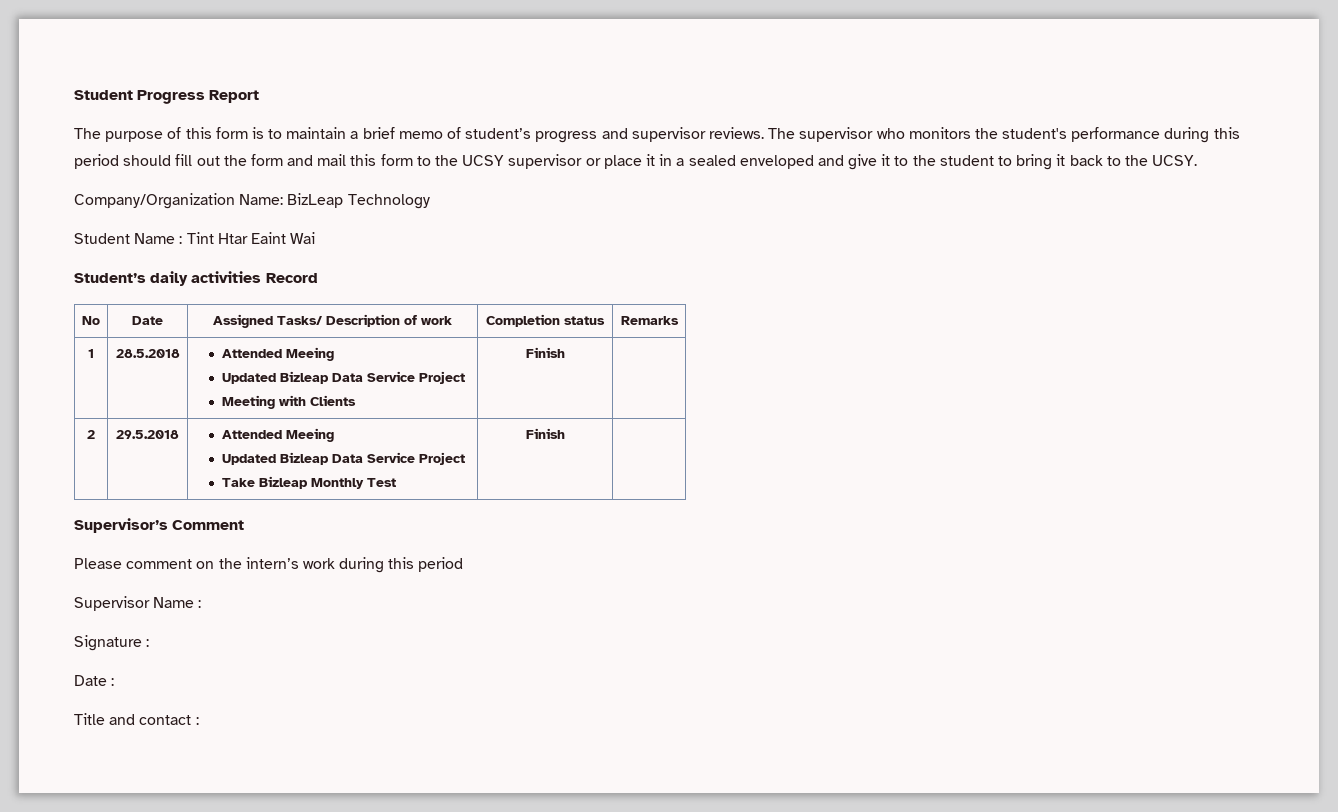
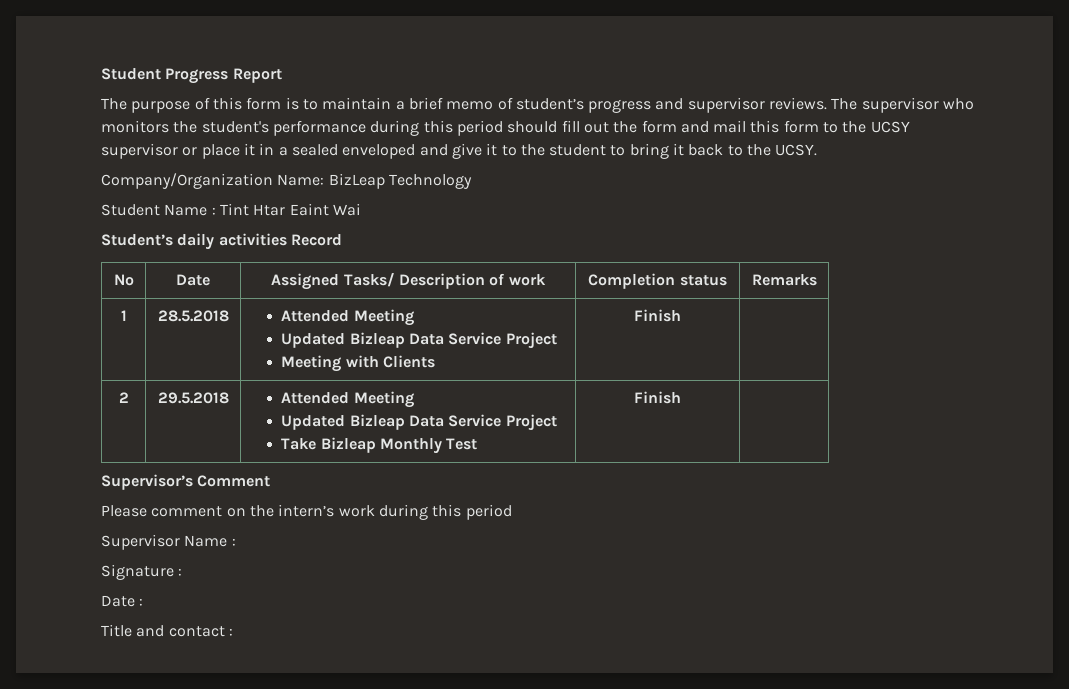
[285,347,334,361] Meeing -> [353,309,414,326] Meeting
[285,428,334,442] Meeing -> [353,391,414,408] Meeting

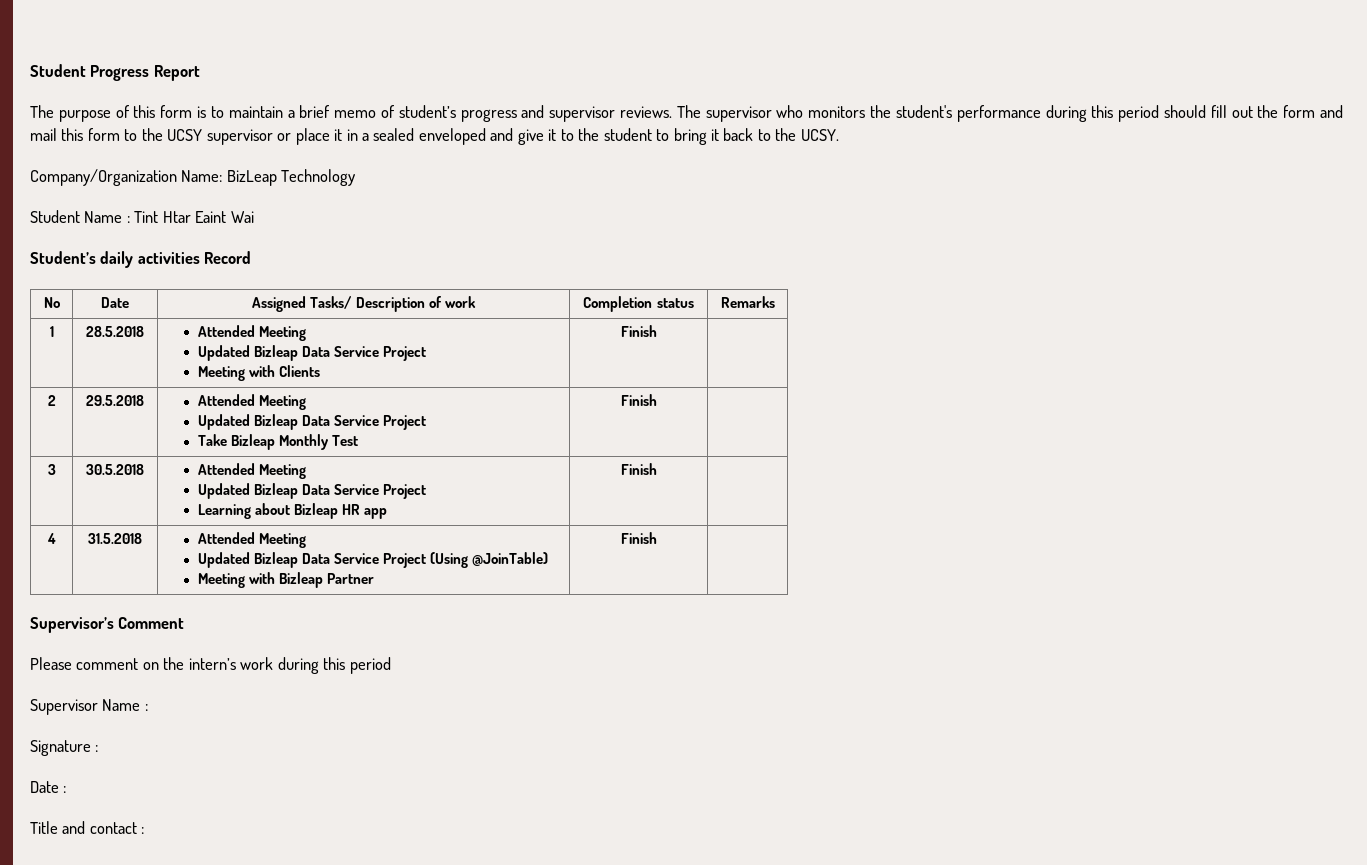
(681, 397) none -> [47,464,56,475] [86,464,144,475] [197,463,306,479] [197,483,426,499] [197,503,387,519] [620,463,657,475] [46,533,56,544] [88,533,142,544] [197,532,306,548] [197,552,549,568] [197,572,374,588] [620,532,657,544] // 3 | 30.5.2018 | Attended Meeting // Updated Bizleap Data Service Project // Learning about Bizleap HR app | Finish | // 4 | 31.5.2018 | Attended Meeting // Updated Bizleap Data Service Project (Using @JoinTable) // Meeting with Bizleap Partner | Finish |

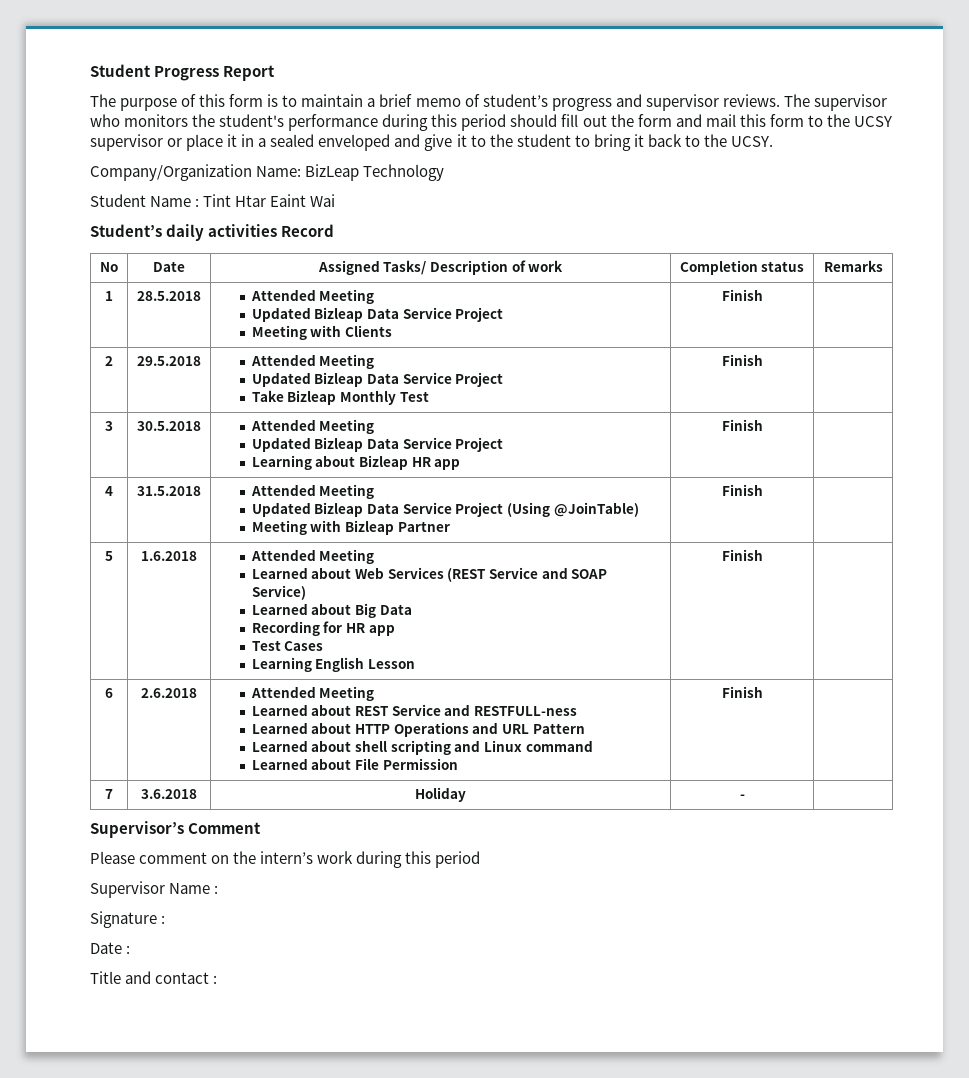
(657, 538) none -> [105,551,113,561] [141,551,197,561] [250,549,375,564] [251,567,608,582] [251,585,306,600] [251,603,412,618] [251,621,395,636] [251,640,324,651] [251,657,416,672] [721,549,763,561] [105,688,113,698] [141,688,197,698] [250,686,375,701] [251,704,577,716] [251,722,585,737] [251,740,593,755] [251,758,458,770] [721,686,763,698] [105,789,113,799] [141,789,197,799] [415,787,466,802] [739,794,745,799] // 5 | 1.6.2018 | Attended Meeting // Learned about Web Services (REST Service and SOAP Service) // Learned about Big Data // Recording for HR app // Test Cases // Learning English Lesson | Finish | // 6 | 2.6.2018 | Attended Meeting // Learned about REST Service and RESTFULL-ness // Learned about HTTP Operations and URL Pattern // Learned about shell scripting and Linux command // Learned about File Permission | Finish | // 7 | 3.6.2018 | Holiday | - |

